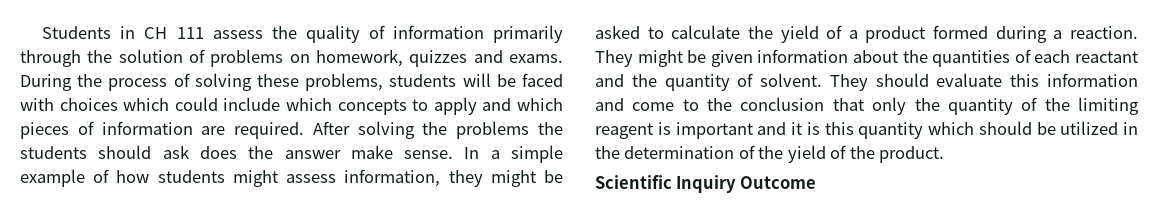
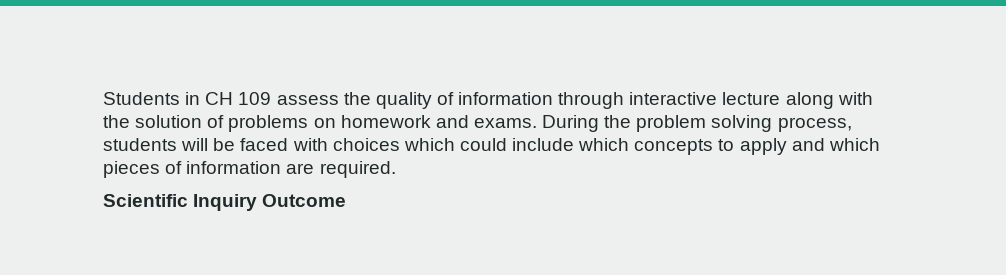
[176,27,204,39] 111 -> [238,92,272,105] 109
[493,25,563,43] [20,50,81,67] primarily through -> [558,92,873,109] through interactive lecture along with
[316,49,468,67] homework, quizzes -> [340,115,431,128] homework
[108,73,384,91] process of solving these problems, -> [636,115,852,132] problem solving process,
[312,121,563,139] [20,145,564,163] [20,169,563,187] [595,25,1138,43] [595,49,1138,67] [595,73,1138,91] [595,97,1139,115] [595,121,1138,139] [595,145,945,163] After solving the problems the students should ask does the answer make sense. In a simple example of how students might assess information, they might be asked to calculate the yield of a product formed during a reaction. They might be given information about the quantities of each reactant and the quantity of solvent. They should evaluate this information and come to the conclusion that only the quantity of the limiting reagent is important and it is this quantity which should be utilized in the determination of the yield of the product. -> (396, 169) none

